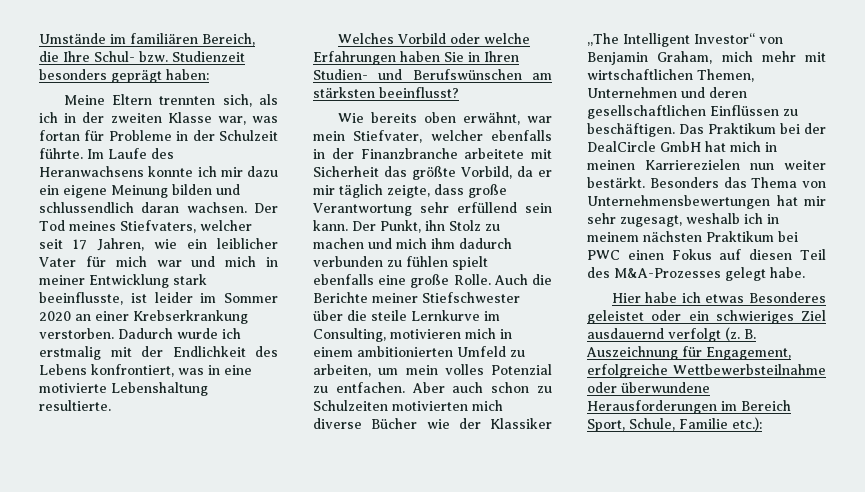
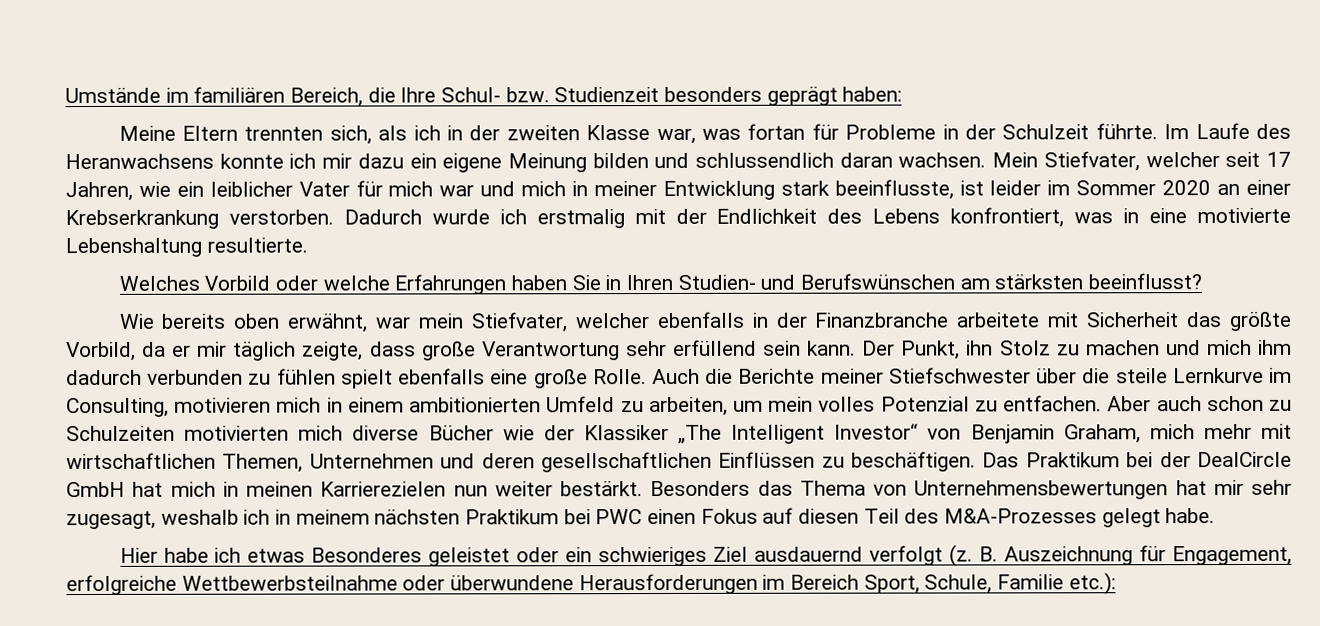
[254,203,278,213] [39,220,196,233] Der Tod meines Stiefvaters, -> [992,151,1140,172] Mein Stiefvater,

